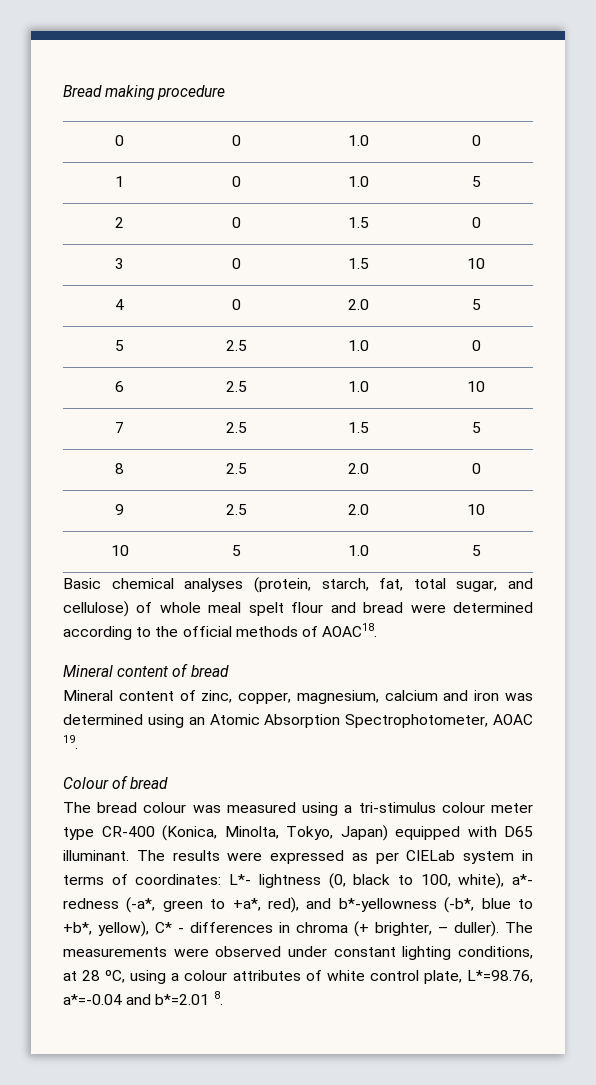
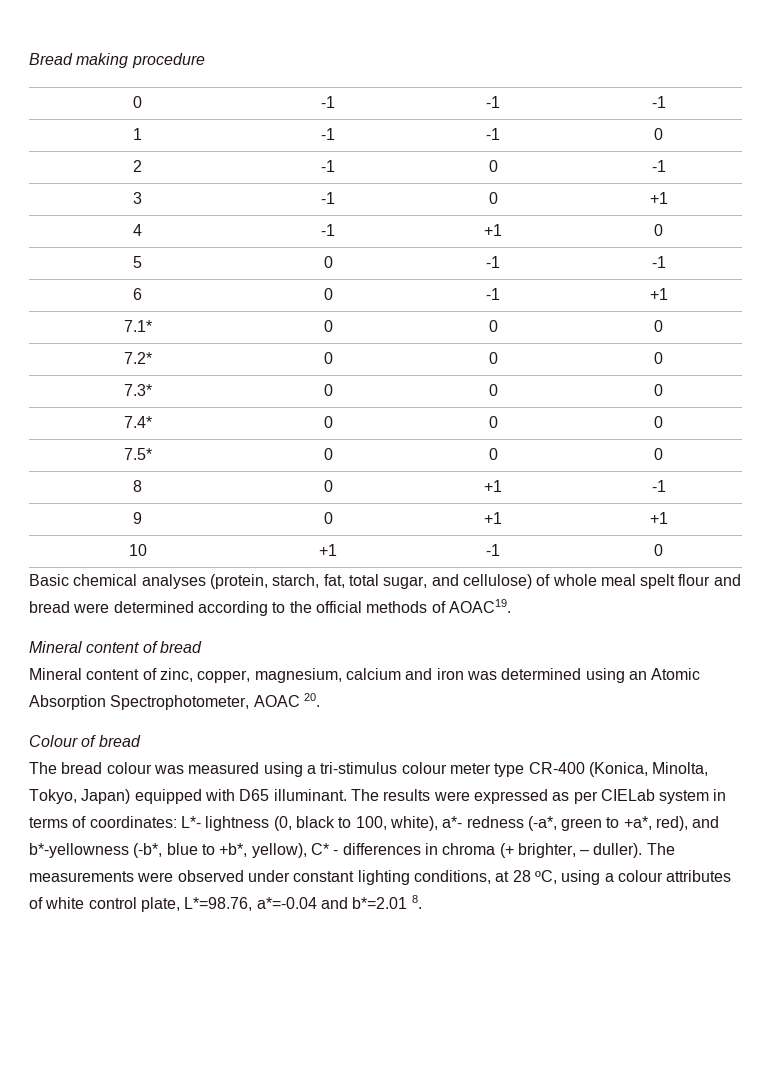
[232,135,241,146] [348,135,369,146] [471,135,481,146] [115,176,124,187] [232,176,241,187] [348,176,369,187] [471,176,481,187] [115,217,124,228] [232,217,241,228] [348,217,369,228] [471,217,481,228] [115,258,124,269] [232,258,241,269] [348,258,369,269] [467,258,485,269] [115,299,124,310] [232,299,241,310] [348,299,369,310] [471,299,481,310] [115,340,124,351] [226,340,247,351] [348,340,369,351] [471,340,481,351] [115,381,124,392] [226,381,247,392] [348,381,369,392] [467,381,485,392] [115,422,124,433] [226,422,247,433] [348,422,369,433] [471,422,481,433] [115,463,124,474] [226,463,247,474] [348,463,369,474] [471,463,481,474] [115,504,124,515] [226,504,247,515] [348,504,369,515] [467,504,485,515] [110,545,129,556] [232,545,241,556] [348,545,369,556] [471,545,481,556] 0 | 1.0 | 0 // 1 | 0 | 1.0 | 5 // 2 | 0 | 1.5 | 0 // 3 | 0 | 1.5 | 10 // 4 | 0 | 2.0 | 5 // 5 | 2.5 | 1.0 | 0 // 6 | 2.5 | 1.0 | 10 // 7 | 2.5 | 1.5 | 5 // 8 | 2.5 | 2.0 | 0 // 9 | 2.5 | 2.0 | 10 // 10 | 5 | 1.0 | 5 -> [321,96,336,108] [486,96,501,108] [651,96,666,108] [133,128,142,140] [321,128,336,140] [486,128,501,140] [654,128,663,140] [133,160,142,172] [321,160,336,172] [488,160,498,172] [651,160,666,172] [133,192,142,204] [321,192,336,204] [488,192,498,204] [649,192,668,204] [133,224,142,236] [321,224,336,236] [484,224,503,236] [654,224,663,236] [133,256,142,268] [323,256,333,268] [486,256,501,268] [651,256,666,268] [133,288,142,300] [323,288,333,300] [486,288,501,300] [649,288,668,300] [123,320,152,332] [323,320,333,332] [488,320,498,332] [654,320,663,332] [123,352,152,364] [323,352,333,364] [488,352,498,364] [654,352,663,364] [123,384,152,396] [323,384,333,396] [488,384,498,396] [654,384,663,396] [123,416,152,428] [323,416,333,428] [488,416,498,428] [654,416,663,428] [123,448,152,460] [323,448,333,460] [488,448,498,460] [654,448,663,460] [133,480,142,492] [323,480,333,492] [484,480,503,492] [651,480,666,492] [133,512,142,524] [323,512,333,524] [484,512,503,524] [649,512,668,524] [128,544,147,556] [319,544,338,556] [486,544,501,556] [654,544,663,556] -1 | -1 | -1 // 1 | -1 | -1 | 0 // 2 | -1 | 0 | -1 // 3 | -1 | 0 | +1 // 4 | -1 | +1 | 0 // 5 | 0 | -1 | -1 // 6 | 0 | -1 | +1 // 7.1* | 0 | 0 | 0 // 7.2* | 0 | 0 | 0 // 7.3* | 0 | 0 | 0 // 7.4* | 0 | 0 | 0 // 7.5* | 0 | 0 | 0 // 8 | 0 | +1 | -1 // 9 | 0 | +1 | +1 // 10 | +1 | -1 | 0
[322,623,378,637] AOAC18. -> [448,599,511,613] AOAC19.
[63,735,78,749] 19. -> [303,693,320,707] 20.

